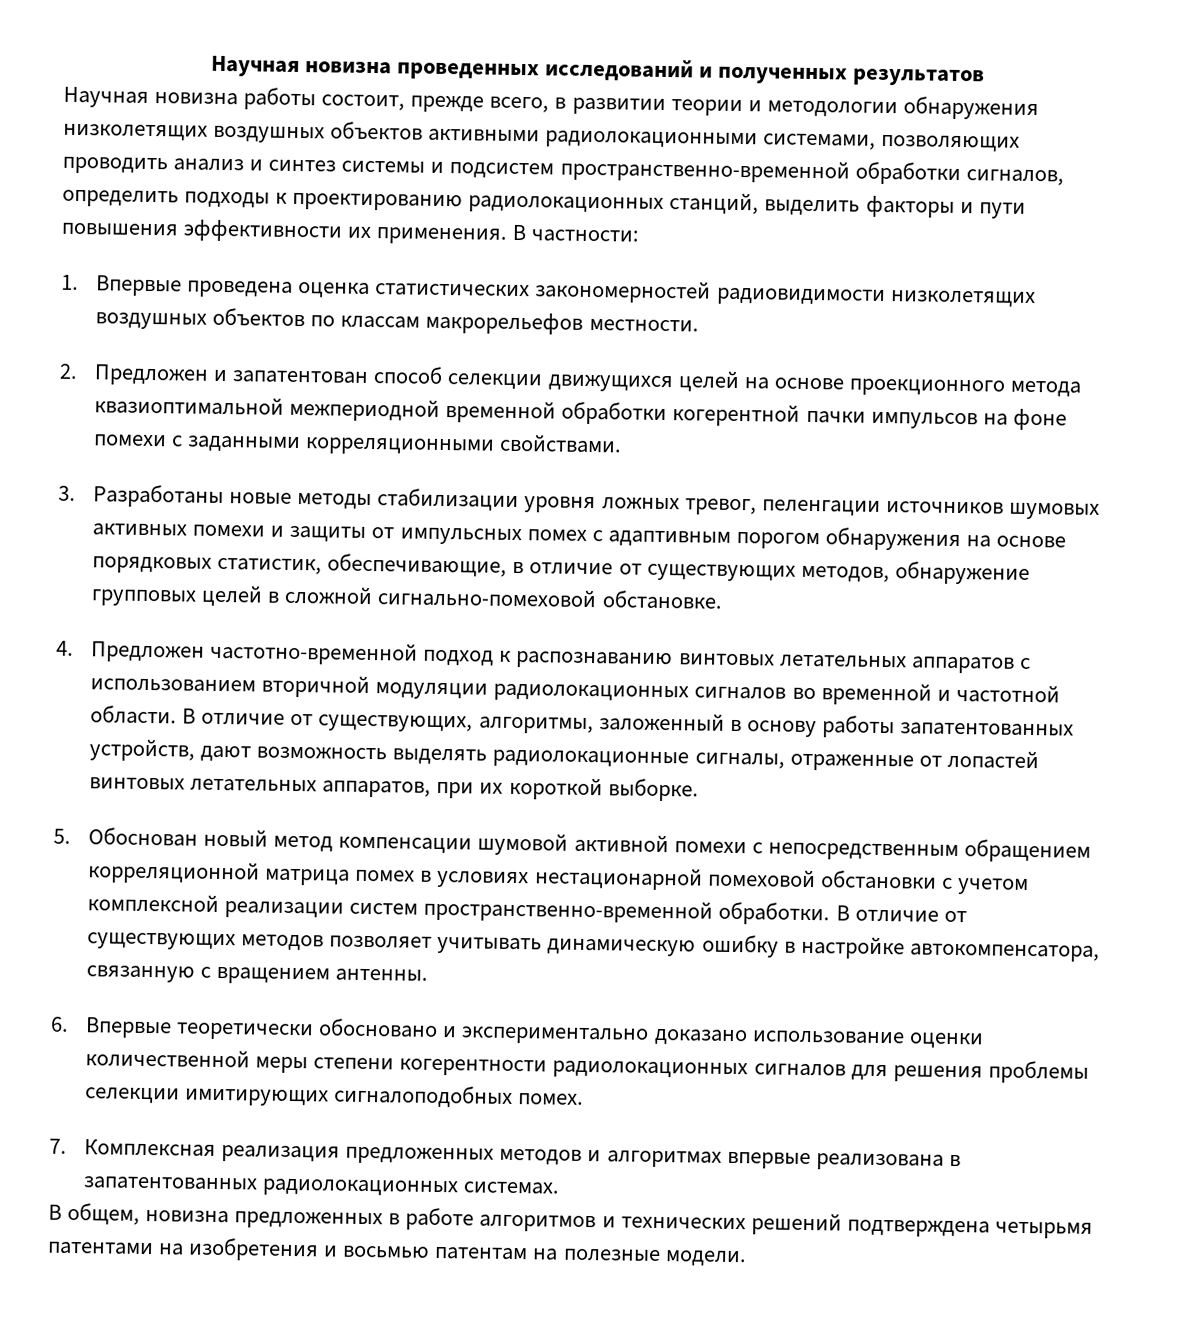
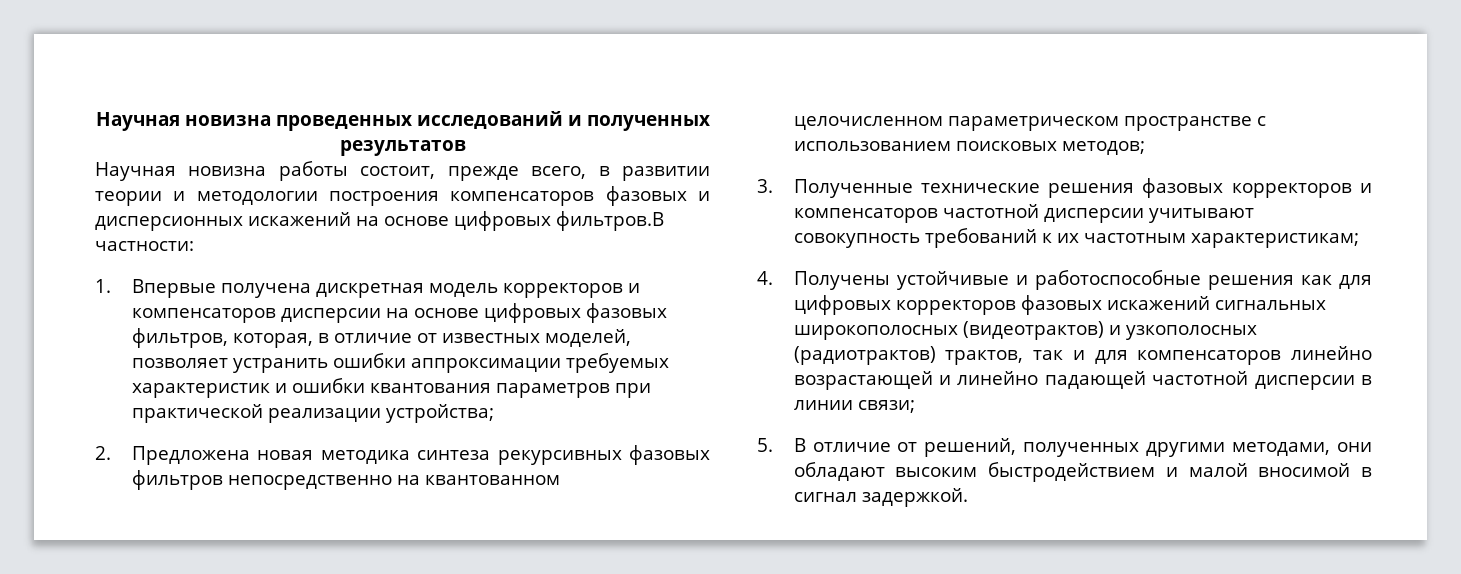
[902,96,1039,121] [63,121,1021,152] [62,156,1064,186] [62,189,1026,219] [61,219,640,245] [61,274,1036,308] [95,307,699,335] [59,363,1081,397] [94,395,1067,431] [93,433,623,456] [58,484,1100,520] [92,523,1067,552] [92,553,1030,585] [91,584,723,610] [56,640,1031,674] [90,674,1060,706] [90,705,1074,739] [89,738,1039,772] [89,776,699,802] [53,827,1091,863] [88,860,1029,895] [87,893,967,926] [87,932,1100,962] [86,965,429,985] [50,1016,984,1049] [85,1048,1089,1084] [85,1084,585,1108] [49,1138,961,1171] [83,1176,560,1198] [48,1202,1093,1239] [47,1237,747,1267] обнаружения низколетящих воздушных объектов активными радиолокационными системами, позволяющих проводить анализ и синтез системы и подсистем пространственно-временной обработки сигналов, определить подходы к проектированию радиолокационных станций, выделить факторы и пути повышения эффективности их применения. В частности: // 1. Впервые проведена оценка статистических закономерностей радиовидимости низколетящих воздушных объектов по классам макрорельефов местности. // 2. Предложен и запатентован способ селекции движущихся целей на основе проекционного метода квазиоптимальной межпериодной временной обработки когерентной пачки импульсов на фоне помехи с заданными корреляционными свойствами. // 3. Разработаны новые методы стабилизации уровня ложных тревог, пеленгации источников шумовых активных помехи и защиты от импульсных помех с адаптивным порогом обнаружения на основе порядковых статистик, обеспечивающие, в отличие от существующих методов, обнаружение групповых целей в сложной сигнально-помеховой обстановке. // 4. Предложен частотно-временной подход к распознаванию винтовых летательных аппаратов с использованием вторичной модуляции радиолокационных сигналов во временной и частотной области. В отличие от существующих, алгоритмы, заложенный в основу работы запатентованных устройств, дают возможность выделять радиолокационные сигналы, отраженные от лопастей винтовых летательных аппаратов, при их короткой выборке. // 5. Обоснован новый метод компенсации шумовой активной помехи с непосредственным обращением корреляционной матрица помех в условиях нестационарной помеховой обстановки с учетом комплексной реализации систем пространственно-временной обработки. В отличие от существующих методов позволяет учитывать динамическую ошибку в настройке автокомпенсатора, связанную с вращением антенны. // 6. Впервые теоретически обосновано и экспериментально доказано использование оценки количественной меры степени когерентности радиолокационных сигналов для решения проблемы селекции имитирующих сигналоподобных помех. // 7. Комплексная реализация предложенных методов и алгоритмах впервые реализована в запатентованных радиолокационных системах. // В общем, новизна предложенных в работе алгоритмов и технических решений подтверждена четырьмя патентами на изобретения и восьмью патентам на полезные модели. -> [329,186,710,206] [95,211,664,231] [95,241,194,251] [95,279,640,298] [131,303,667,323] [131,328,631,348] [131,353,669,373] [131,378,651,398] [131,404,494,423] [95,445,710,465] [131,470,560,490] [793,116,1266,131] [793,141,1145,155] [757,178,1372,198] [793,204,1254,223] [793,228,1359,248] [757,270,1372,290] [793,295,1326,315] [793,321,1257,340] [793,346,1372,365] [793,371,1372,390] [793,400,915,413] [757,438,1372,457] [793,462,1372,482] [793,488,968,507] построения компенсаторов фазовых и дисперсионных искажений на основе цифровых фильтров.В частности: // 1. Впервые получена дискретная модель корректоров и компенсаторов дисперсии на основе цифровых фазовых фильтров, которая, в отличие от известных моделей, позволяет устранить ошибки аппроксимации требуемых характеристик и ошибки квантования параметров при практической реализации устройства; // 2. Предложена новая методика синтеза рекурсивных фазовых фильтров непосредственно на квантованном целочисленном параметрическом пространстве с использованием поисковых методов; // 3. Полученные технические решения фазовых корректоров и компенсаторов частотной дисперсии учитывают совокупность требований к их частотным характеристикам; // 4. Получены устойчивые и работоспособные решения как для цифровых корректоров фазовых искажений сигнальных широкополосных (видеотрактов) и узкополосных (радиотрактов) трактов, так и для компенсаторов линейно возрастающей и линейно падающей частотной дисперсии в линии связи; // 5. В отличие от решений, полученных другими методами, они обладают высоким быстродействием и малой вносимой в сигнал задержкой.

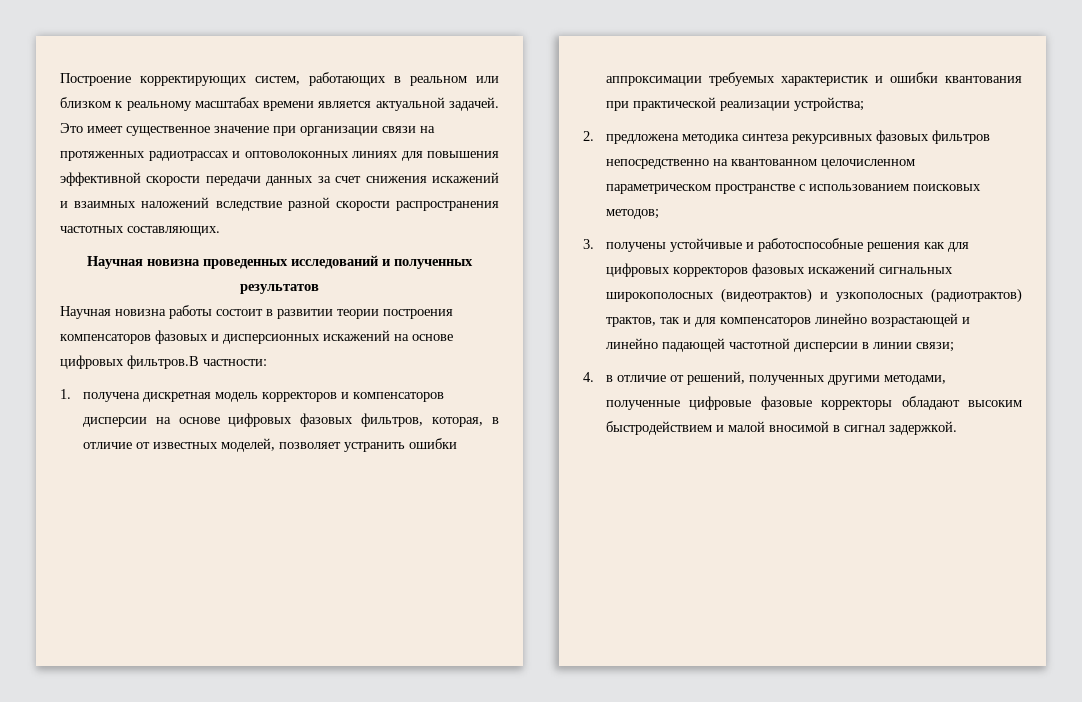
(95, 121) none -> [60,72,499,86] [60,97,499,111] [60,123,435,136] [60,151,499,161] [60,172,500,186] [60,197,499,211] [60,226,220,236] Построение корректирующих систем, работающих в реальном или близком к реальному масштабах времени является актуальной задачей. Это имеет существенное значение при организации связи на протяженных радиотрассах и оптоволоконных линиях для повышения эффективной скорости передачи данных за счет снижения искажений и взаимных наложений вследствие разной скорости распространения частотных составляющих. //
[360,166,587,181] состоит, прежде всего, -> [216,309,263,316] состоит
[173,191,318,205] и методологии -> (379, 314) none
[131,279,216,298] Впервые -> (71, 394) none
[495,383,610,398] параметров -> (1022, 79) none
[131,446,314,465] Предложена новая -> [605,134,679,144] предложена
[793,178,1372,198] [793,204,1254,223] [793,228,1359,248] [757,271,890,290] Полученные технические решения фазовых корректоров и компенсаторов частотной дисперсии учитывают совокупность требований к их частотным характеристикам; // 4. Получены -> [605,242,666,252] получены
[757,438,806,452] 5. В -> [583,372,613,382] 4. в
[1337,442,1372,452] они -> [605,396,893,410] полученные цифровые фазовые корректоры

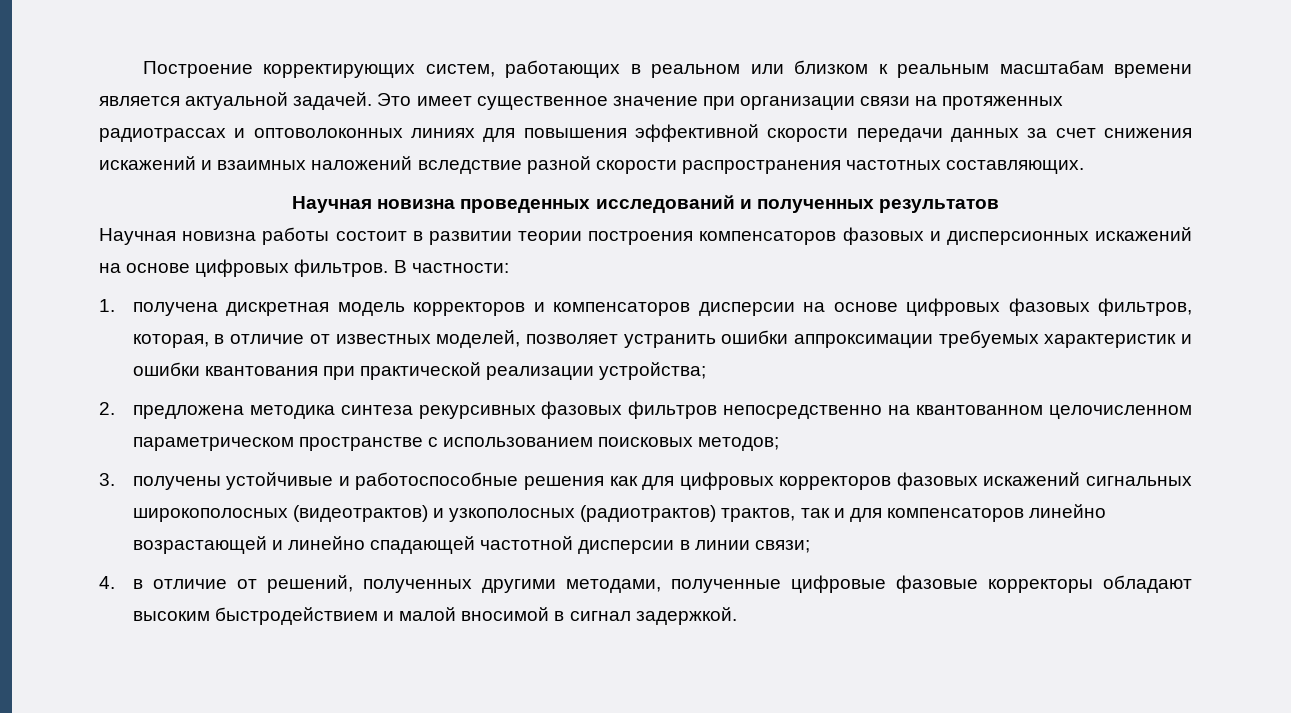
[126,97,260,111] реальному масштабах -> [897,60,1104,78] реальным масштабам
[127,355,199,369] фильтров.В -> [294,259,407,277] фильтров. В
[661,338,725,352] падающей -> [370,536,476,554] спадающей

